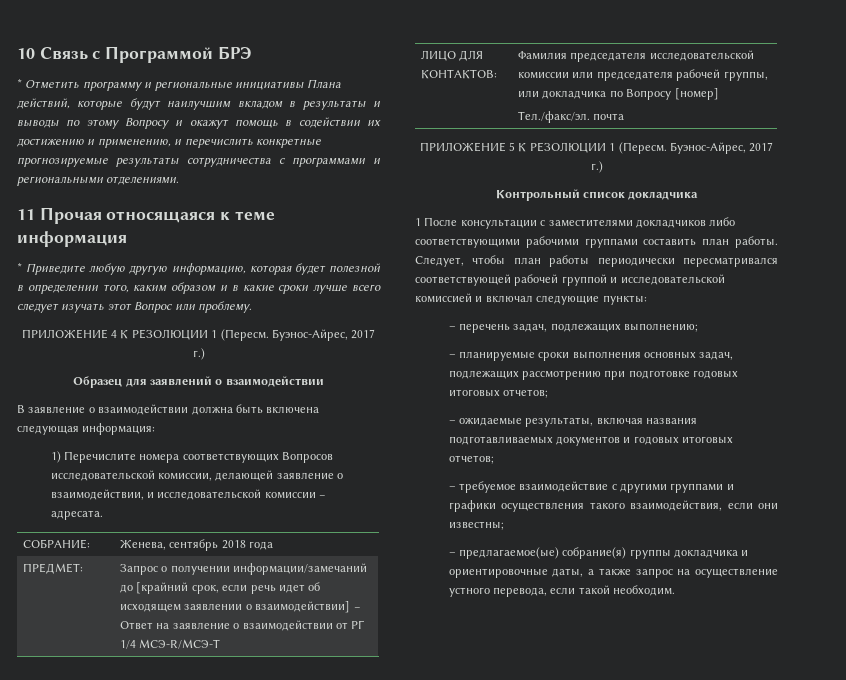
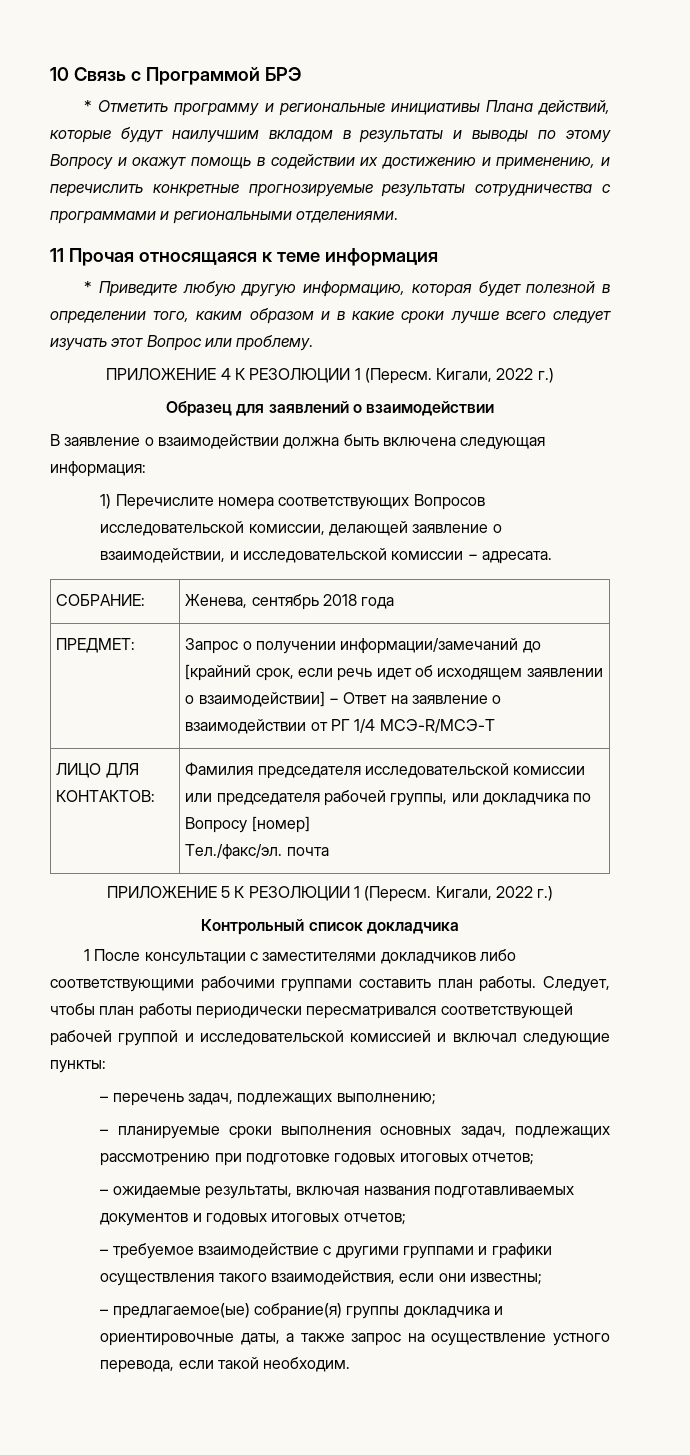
[271,329,376,341] Буэнос-Айрес, 2017 -> [436,368,534,382] Кигали, 2022
[669,142,774,154] Буэнос-Айрес, 2017 -> [435,886,533,900] Кигали, 2022

